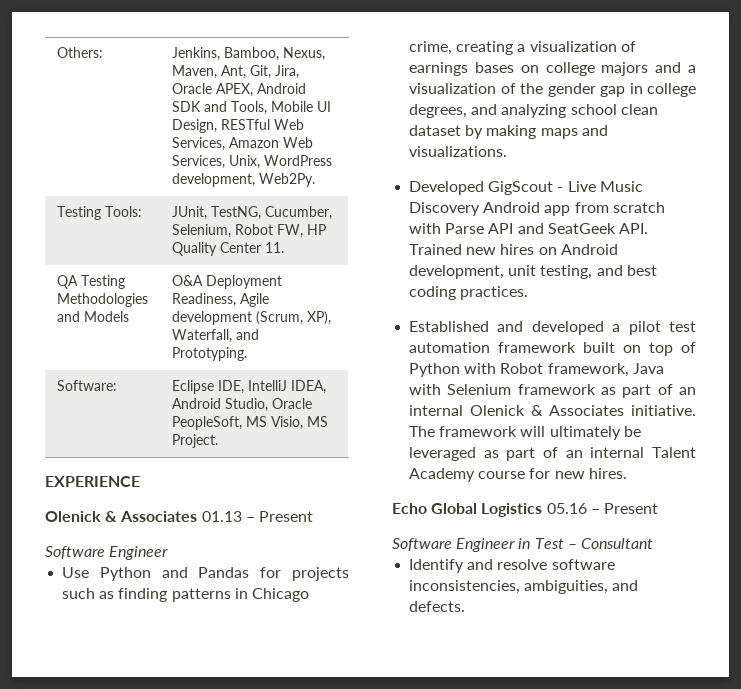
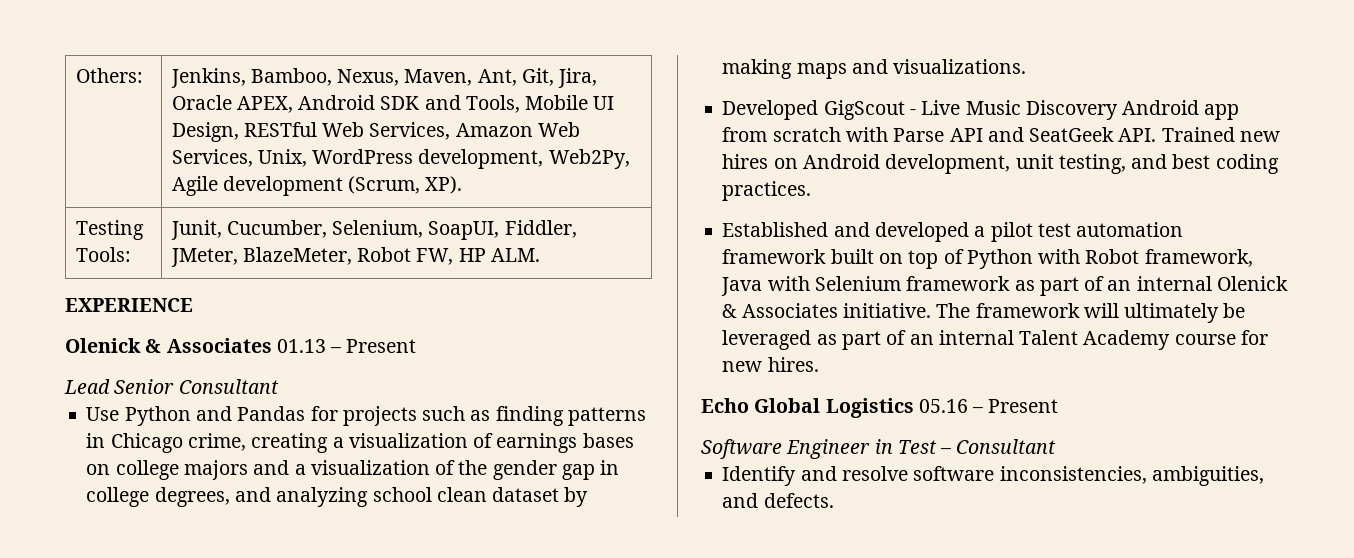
[258,173,315,187] [56,206,142,220] [171,206,332,220] [171,224,326,238] [171,242,284,256] [56,275,125,289] [56,293,148,307] [56,311,129,322] [171,275,282,289] [171,293,269,307] [171,311,331,325] [171,329,259,343] [171,347,247,361] [56,380,117,391] [171,380,326,394] [171,398,312,412] [171,416,328,430] [171,434,218,448] Web2Py. // Testing Tools: | JUnit, TestNG, Cucumber, Selenium, Robot FW, HP Quality Center 11. // QA Testing Methodologies and Models | O&A Deployment Readiness, Agile development (Scrum, XP), Waterfall, and Prototyping. // Software: | Eclipse IDE, IntelliJ IDEA, Android Studio, Oracle PeopleSoft, MS Visio, MS Project. -> [548,149,630,169] [171,176,463,196] [75,220,144,240] [75,247,131,262] [170,220,577,240] [170,247,540,267] Web2Py, Agile development (Scrum, XP). // Testing Tools: | Junit, Cucumber, Selenium, SoapUI, Fiddler, JMeter, BlazeMeter, Robot FW, HP ALM.
[45,546,169,560] Software Engineer -> [64,379,279,394] Lead Senior Consultant

